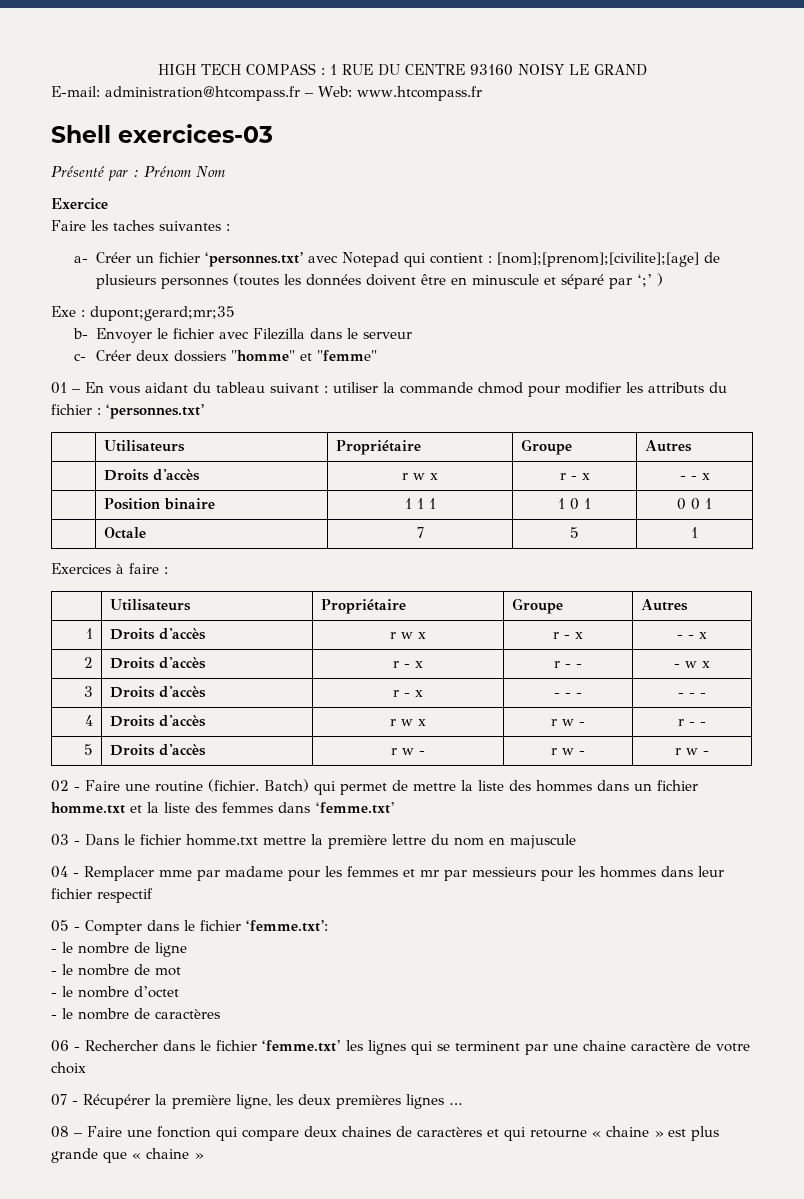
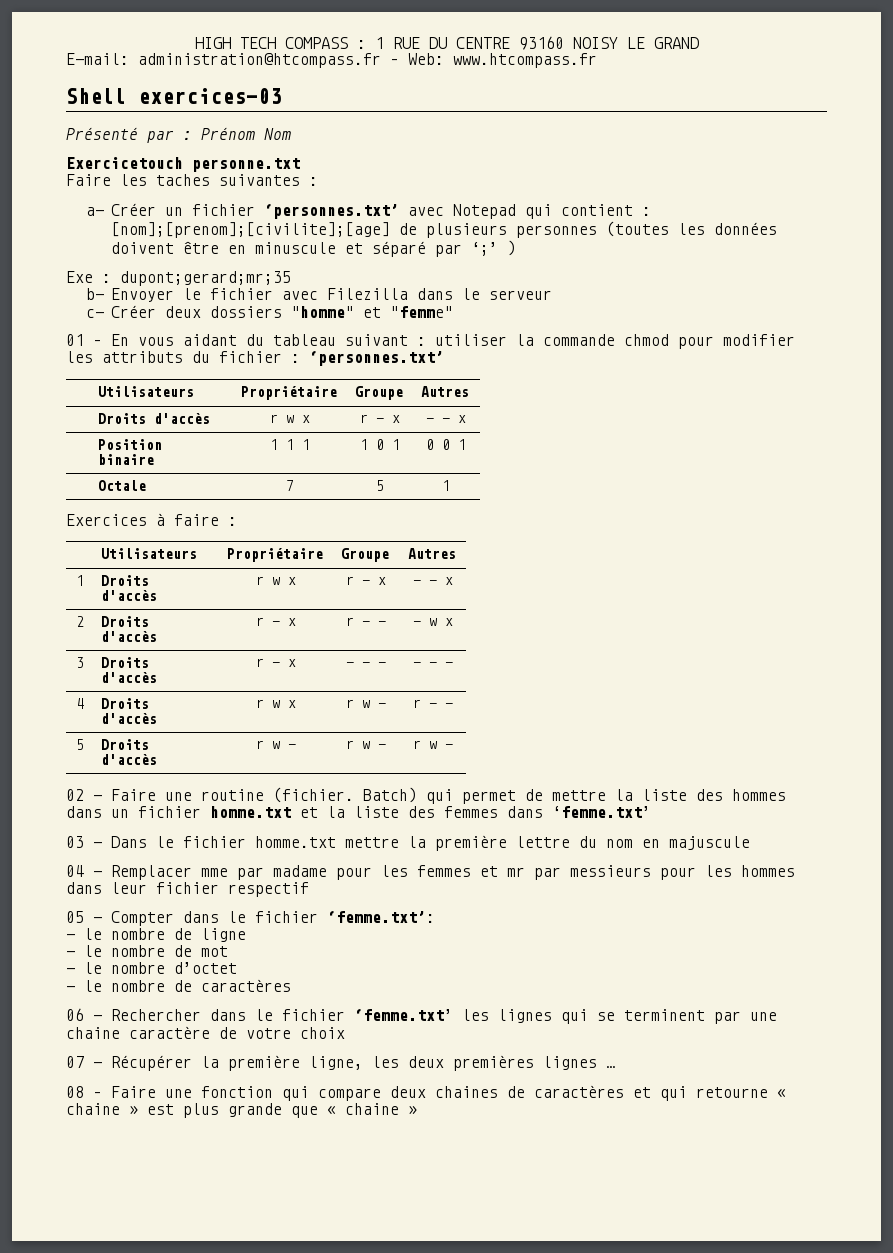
[51,198,108,209] Exercice -> [66,157,300,172] Exercicetouch personne.txt

